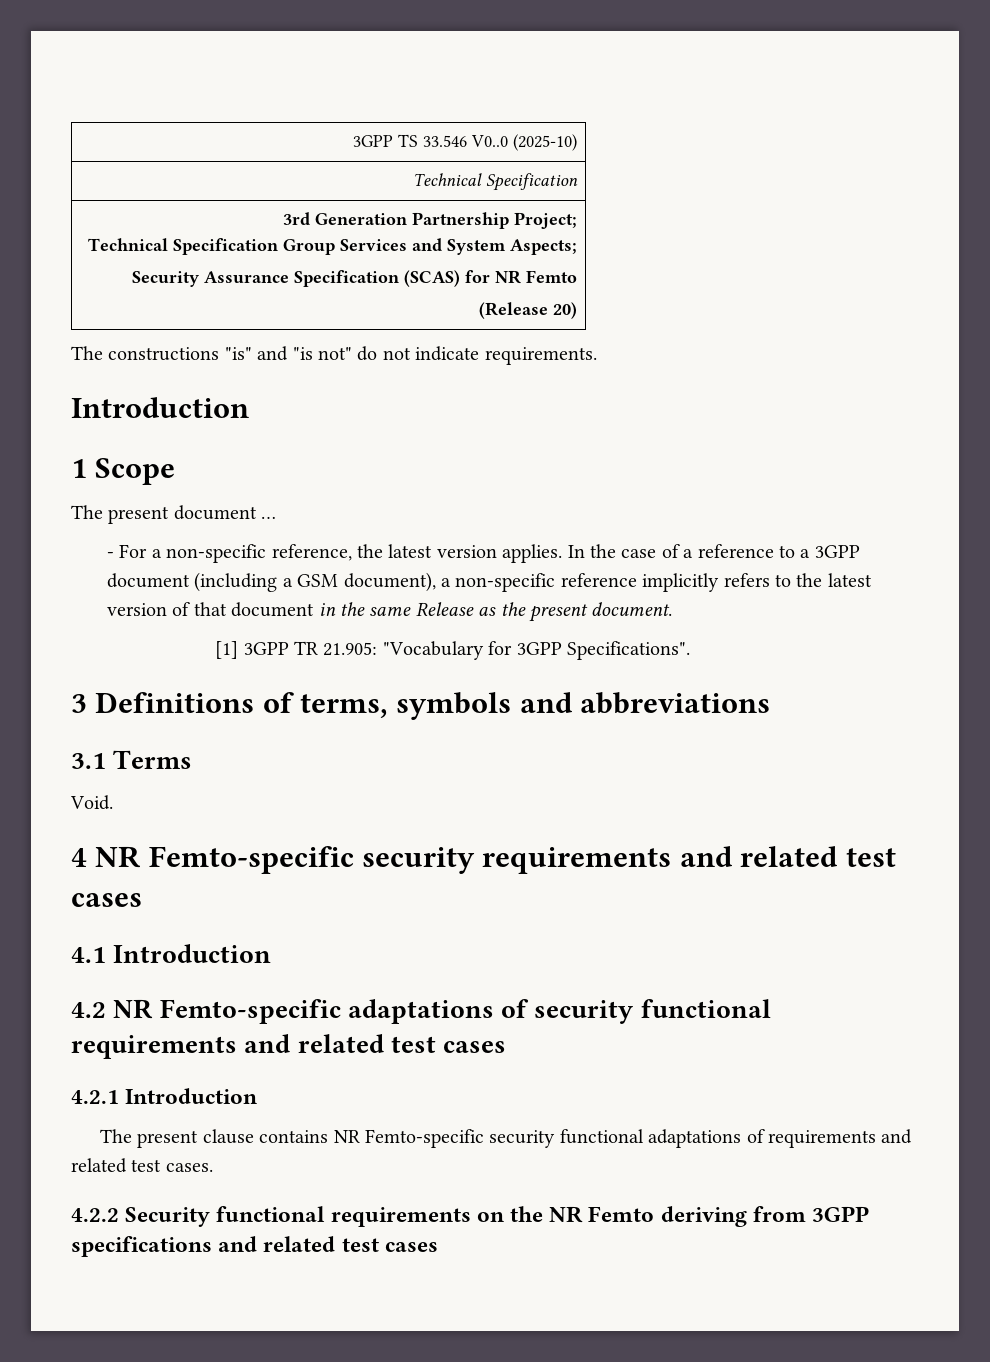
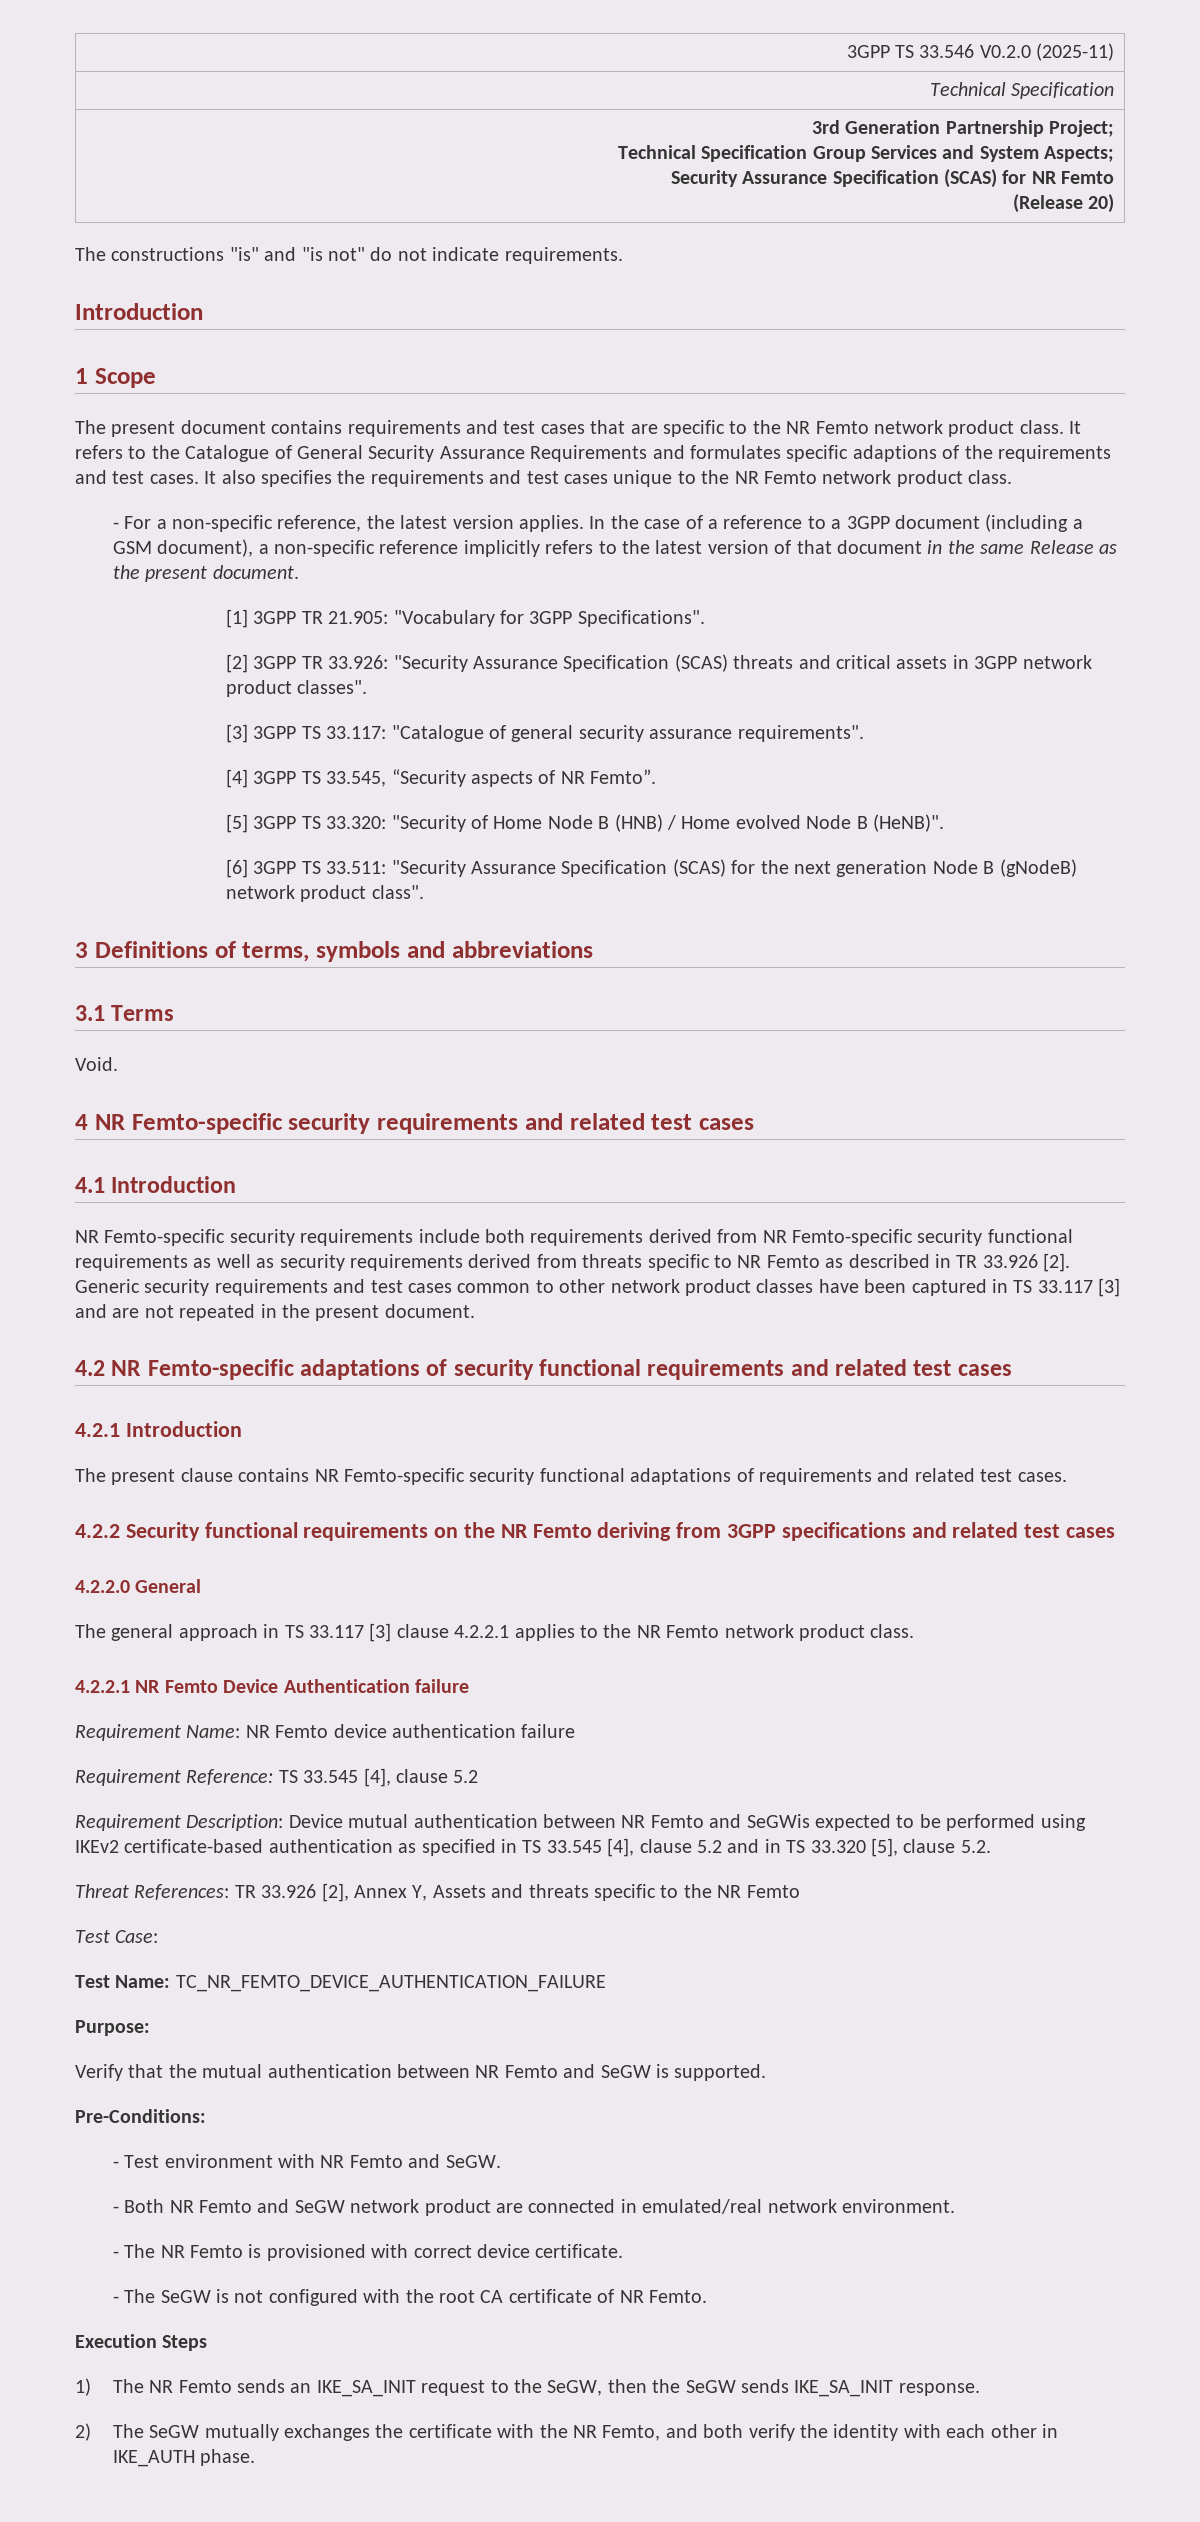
[471,134,578,151] V0..0 (2025-10) -> [979,43,1115,61] V0.2.0 (2025-11)
[261,516,277,519] … -> [271,420,1082,437] [75,445,1111,462] [75,470,1013,487] contains requirements and test cases that are specific to the NR Femto network product class. It refers to the Catalogue of General Security Assurance Requirements and formulates specific adaptions of the requirements and test cases. It also specifies the requirements and test cases unique to the NR Femto network product class.
(690, 650) none -> [226,654,1092,673] [226,680,368,697] [226,724,864,743] [226,769,657,788] [226,814,945,833] [226,859,1077,878] [226,885,424,902] // [2] 3GPP TR 33.926: "Security Assurance Specification (SCAS) threats and critical assets in 3GPP network product classes". // [3] 3GPP TS 33.117: "Catalogue of general security assurance requirements". // [4] 3GPP TS 33.545, “Security aspects of NR Femto”. // [5] 3GPP TS 33.320: "Security of Home Node B (HNB) / Home evolved Node B (HeNB)". // [6] 3GPP TS 33.511: "Security Assurance Specification (SCAS) for the next generation Node B (gNodeB) network product class".
(272, 953) none -> [75,1229,1073,1246] [75,1253,1071,1272] [75,1278,1121,1297] [75,1304,475,1321] // NR Femto-specific security requirements include both requirements derived from NR Femto-specific security functional requirements as well as security requirements derived from threats specific to NR Femto as described in TR 33.926 [2]. Generic security requirements and test cases common to other network product classes have been captured in TS 33.117 [3] and are not repeated in the present document.
(438, 1247) none -> [75,1579,202,1593] [75,1623,915,1642] [75,1679,469,1693] [75,1724,576,1741] [75,1768,479,1787] [75,1814,1086,1831] [75,1838,991,1857] [75,1883,800,1902] [75,1930,159,1943] [75,1975,606,1992] [75,2020,150,2036] [75,2064,767,2081] [75,2109,206,2123] [112,2154,501,2168] [112,2199,955,2216] [112,2244,624,2261] [112,2289,707,2306] [75,2334,208,2351] [75,2378,980,2397] [75,2423,1058,2441] [112,2449,256,2467] // 4.2.2.0 General // The general approach in TS 33.117 [3] clause 4.2.2.1 applies to the NR Femto network product class. // 4.2.2.1 NR Femto Device Authentication failure // Requirement Name: NR Femto device authentication failure // Requirement Reference: TS 33.545 [4], clause 5.2 // Requirement Description: Device mutual authentication between NR Femto and SeGWis expected to be performed using IKEv2 certificate-based authentication as specified in TS 33.545 [4], clause 5.2 and in TS 33.320 [5], clause 5.2. // Threat References: TR 33.926 [2], Annex Y, Assets and threats specific to the NR Femto // Test Case: // Test Name: TC_NR_FEMTO_DEVICE_AUTHENTICATION_FAILURE // Purpose: // Verify that the mutual authentication between NR Femto and SeGW is supported. // Pre-Conditions: // - Test environment with NR Femto and SeGW. // - Both NR Femto and SeGW network product are connected in emulated/real network environment. // - The NR Femto is provisioned with correct device certificate. // - The SeGW is not configured with the root CA certificate of NR Femto. // Execution Steps // 1) The NR Femto sends an IKE_SA_INIT request to the SeGW, then the SeGW sends IKE_SA_INIT response. // 2) The SeGW mutually exchanges the certificate with the NR Femto, and both verify the identity with each other in IKE_AUTH phase.

